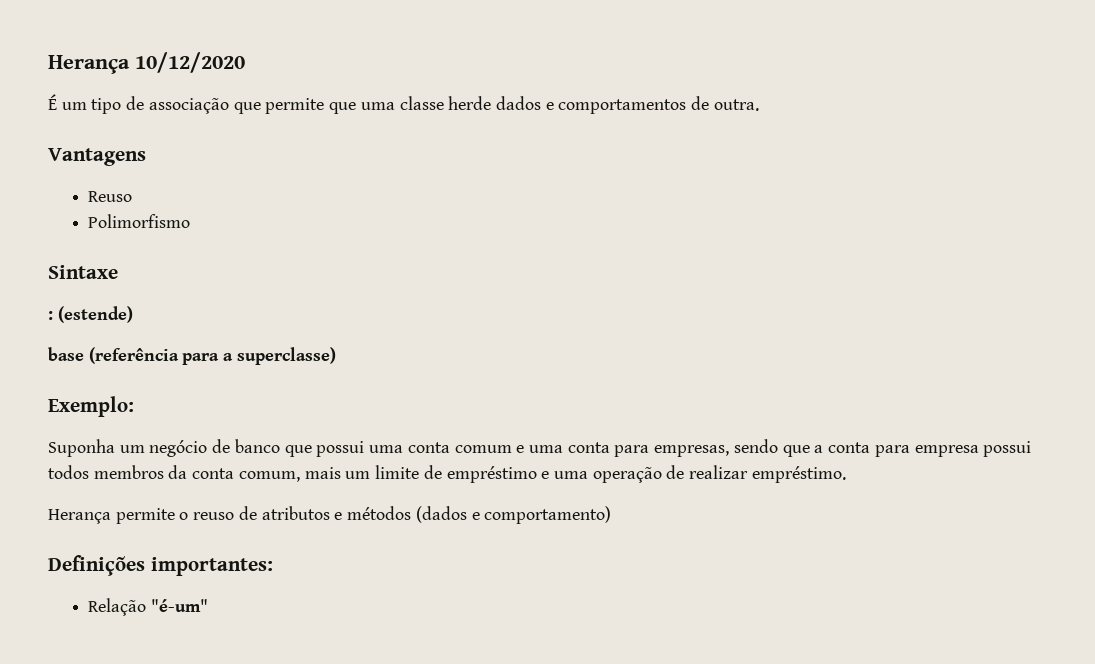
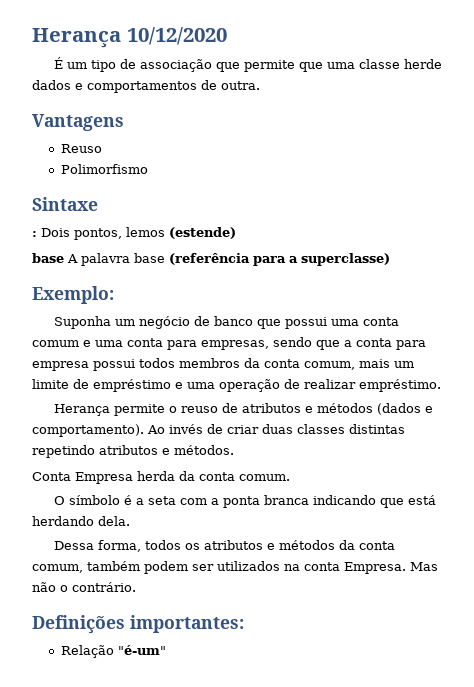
(53, 315) none -> [41,227,165,240] Dois pontos, lemos
(84, 354) none -> [67,253,165,266] A palavra base
[484,506,612,524] comportamento) -> [32,424,405,437] [32,445,234,458] [32,471,290,484] [53,495,436,508] [32,516,130,526] [53,540,395,552] [32,561,438,574] [32,582,136,592] comportamento). Ao invés de criar duas classes distintas repetindo atributos e métodos. // Conta Empresa herda da conta comum. // O símbolo é a seta com a ponta branca indicando que está herdando dela. // Dessa forma, todos os atributos e métodos da conta comum, também podem ser utilizados na conta Empresa. Mas não o contrário.

